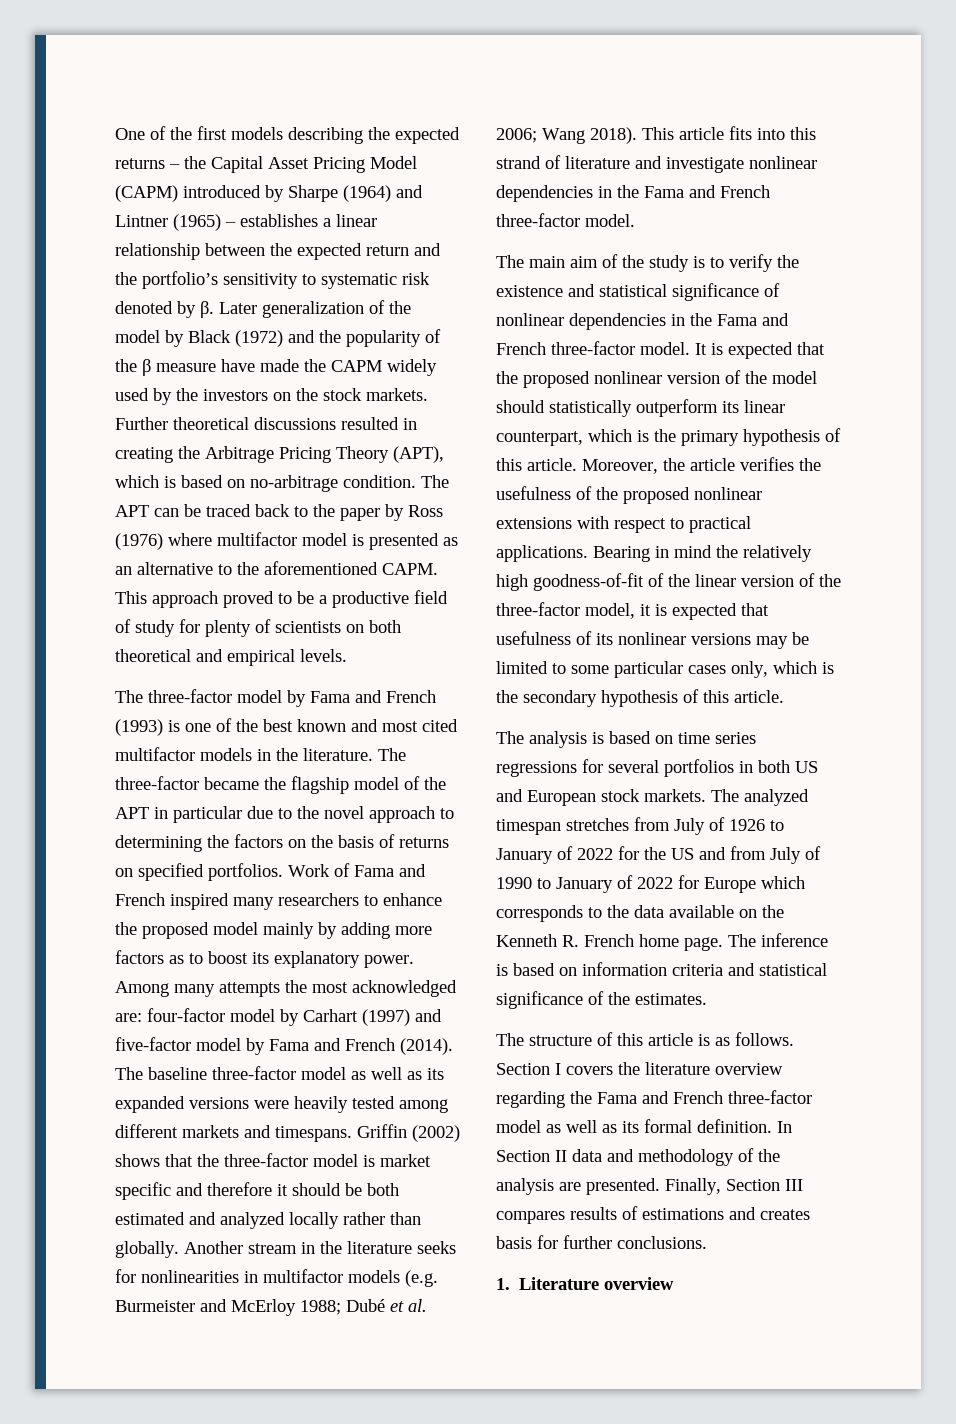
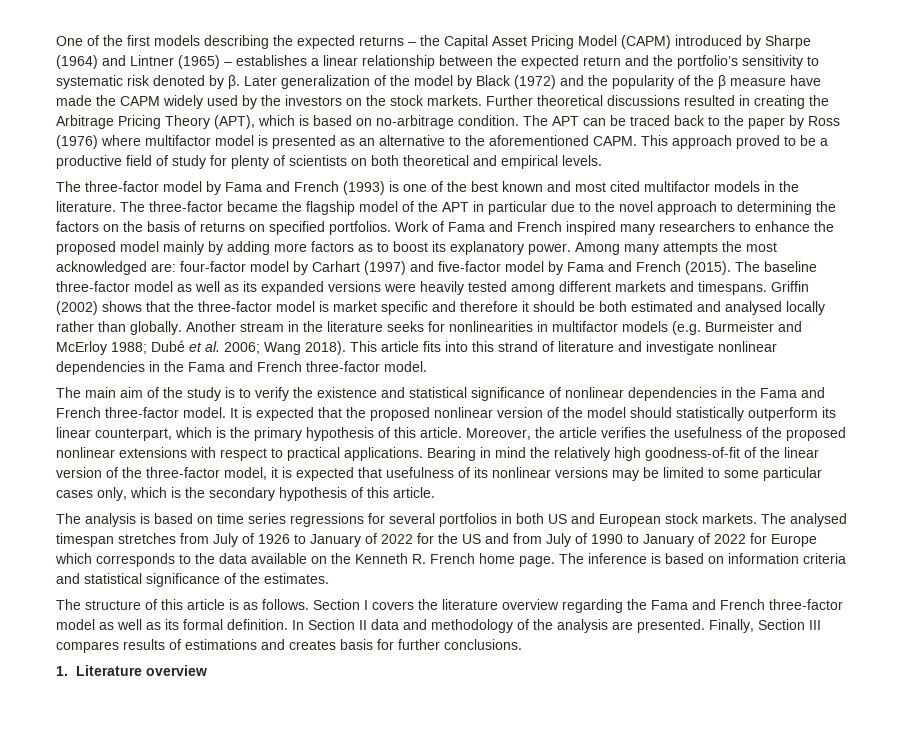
[400,1038,453,1055] (2014). -> [685,261,731,275] (2015).
[220,1212,285,1229] analyzed -> [725,301,782,315] analysed
[744,789,809,806] analyzed -> [790,513,847,527] analysed

